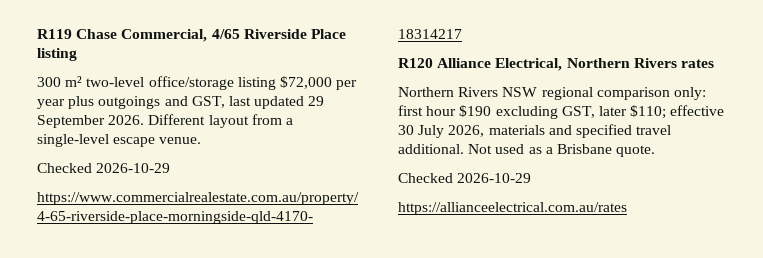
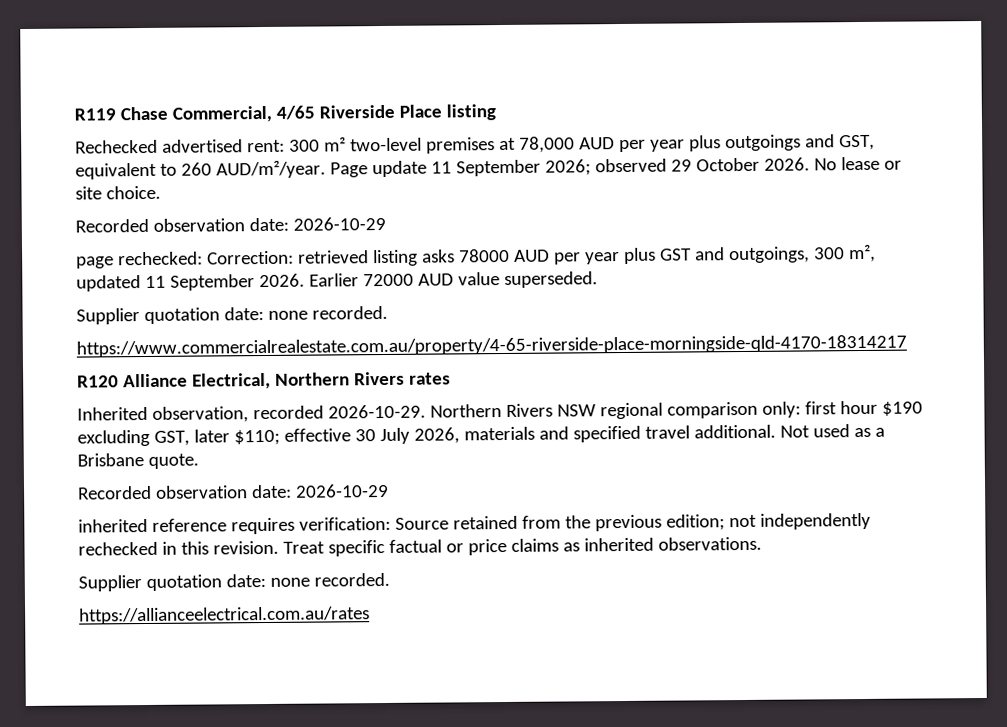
[37,76,332,90] 300 m² two-level office/storage listing $72,000 -> [75,136,615,154] Rechecked advertised rent: 300 m² two-level premises at 78,000 AUD
[228,96,325,109] [37,114,293,128] [37,134,202,147] [37,163,171,173] last updated 29 September 2026. Different layout from a single-level escape venue. // Checked 2026-10-29 -> [75,156,902,180] [75,185,161,200] [75,216,386,233] [76,243,876,269] [76,271,598,292] [76,305,388,325] equivalent to 260 AUD/m²/year. Page update 11 September 2026; observed 29 October 2026. No lease or site choice. // Recorded observation date: 2026-10-29 // page rechecked: Correction: retrieved listing asks 78000 AUD per year plus GST and outgoings, 300 m², updated 11 September 2026. Earlier 72000 AUD value superseded. // Supplier quotation date: none recorded.
(714, 63) none -> [77,404,426,423] Inherited observation, recorded 2026-10-29.
[398,173,532,183] Checked 2026-10-29 -> [78,483,389,500] [78,512,871,535] [78,536,762,557] [78,572,390,592] Recorded observation date: 2026-10-29 // inherited reference requires verification: Source retained from the previous edition; not independently rechecked in this revision. Treat specific factual or price claims as inherited observations. // Supplier quotation date: none recorded.

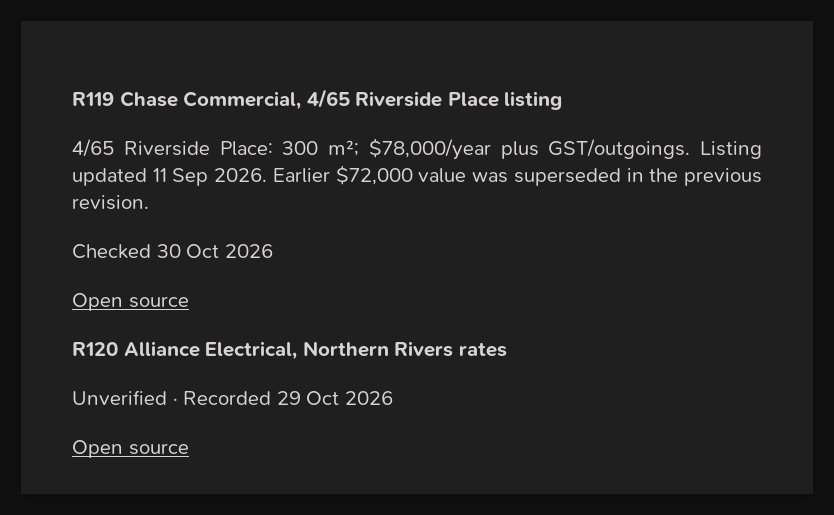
[75,134,875,154] [75,156,902,180] [75,185,161,200] [75,216,386,233] [76,243,876,269] Rechecked advertised rent: 300 m² two-level premises at 78,000 AUD per year plus outgoings and GST, equivalent to 260 AUD/m²/year. Page update 11 September 2026; observed 29 October 2026. No lease or site choice. // Recorded observation date: 2026-10-29 // page rechecked: Correction: retrieved listing asks 78000 AUD per year plus GST and outgoings, 300 m², -> [72,138,762,160] 4/65 Riverside Place: 300 m²; $78,000/year plus GST/outgoings. Listing
[169,274,255,291] September -> [172,168,209,186] Sep
[362,271,598,288] [76,305,388,325] [76,334,907,358] 72000 AUD value superseded. // Supplier quotation date: none recorded. // https://www.commercialrealestate.com.au/property/4-65-riverside-place-morningside-qld-4170-18314217 -> [335,165,763,186] [72,195,149,210] [72,244,273,259] [72,293,189,311] $72,000 value was superseded in the previous revision. // Checked 30 Oct 2026 // Open source
[77,400,923,423] [77,424,885,447] [77,453,199,469] [78,483,389,500] [78,512,871,535] [78,536,762,557] [78,572,390,592] [79,606,370,625] Inherited observation, recorded 2026-10-29. Northern Rivers NSW regional comparison only: first hour $190 excluding GST, later $110; effective 30 July 2026, materials and specified travel additional. Not used as a Brisbane quote. // Recorded observation date: 2026-10-29 // inherited reference requires verification: Source retained from the previous edition; not independently rechecked in this revision. Treat specific factual or price claims as inherited observations. // Supplier quotation date: none recorded. // https://allianceelectrical.com.au/rates -> [72,390,393,405] [72,440,189,458] Unverified · Recorded 29 Oct 2026 // Open source

